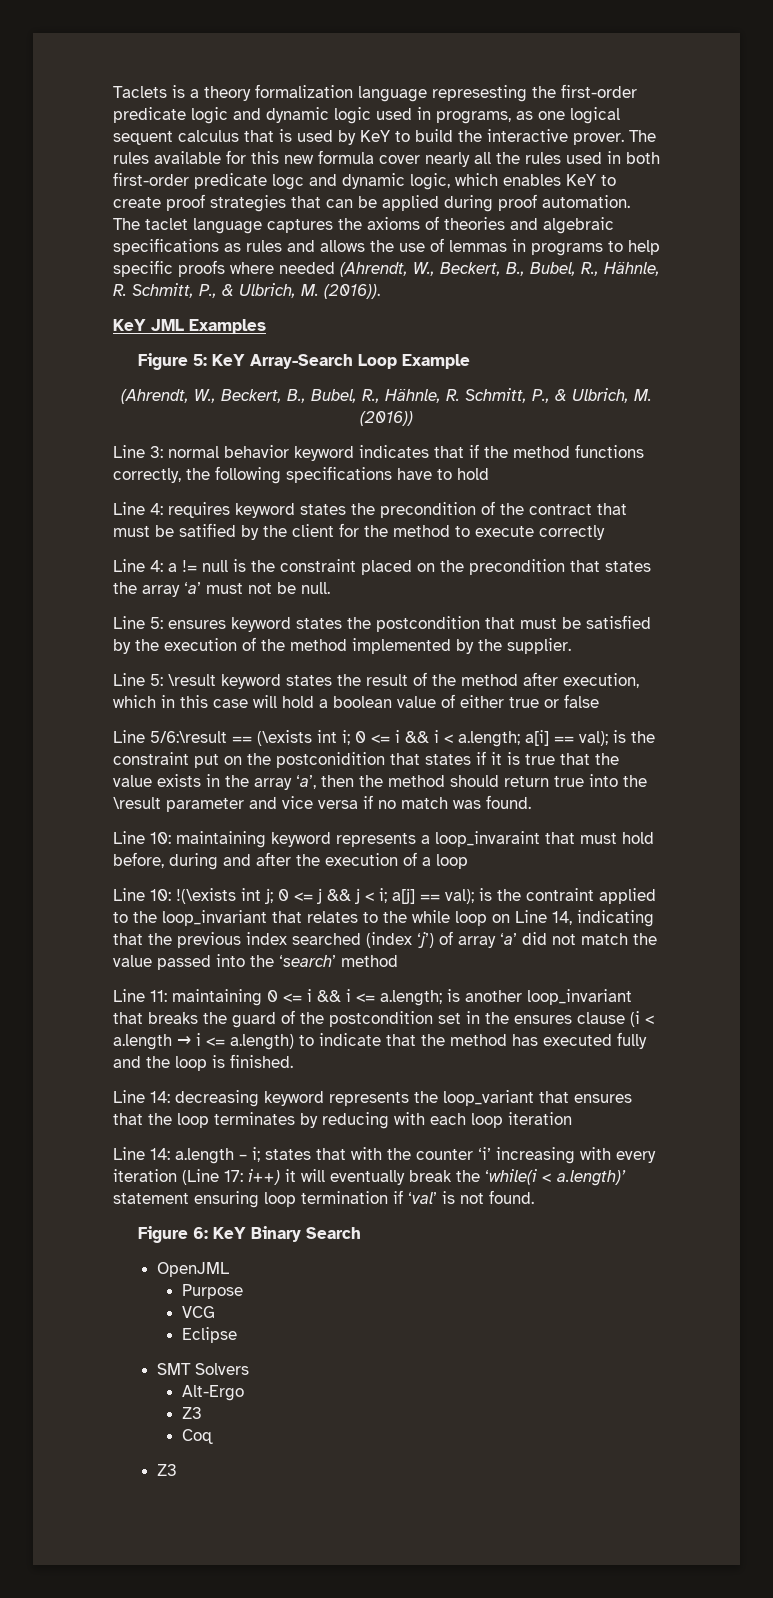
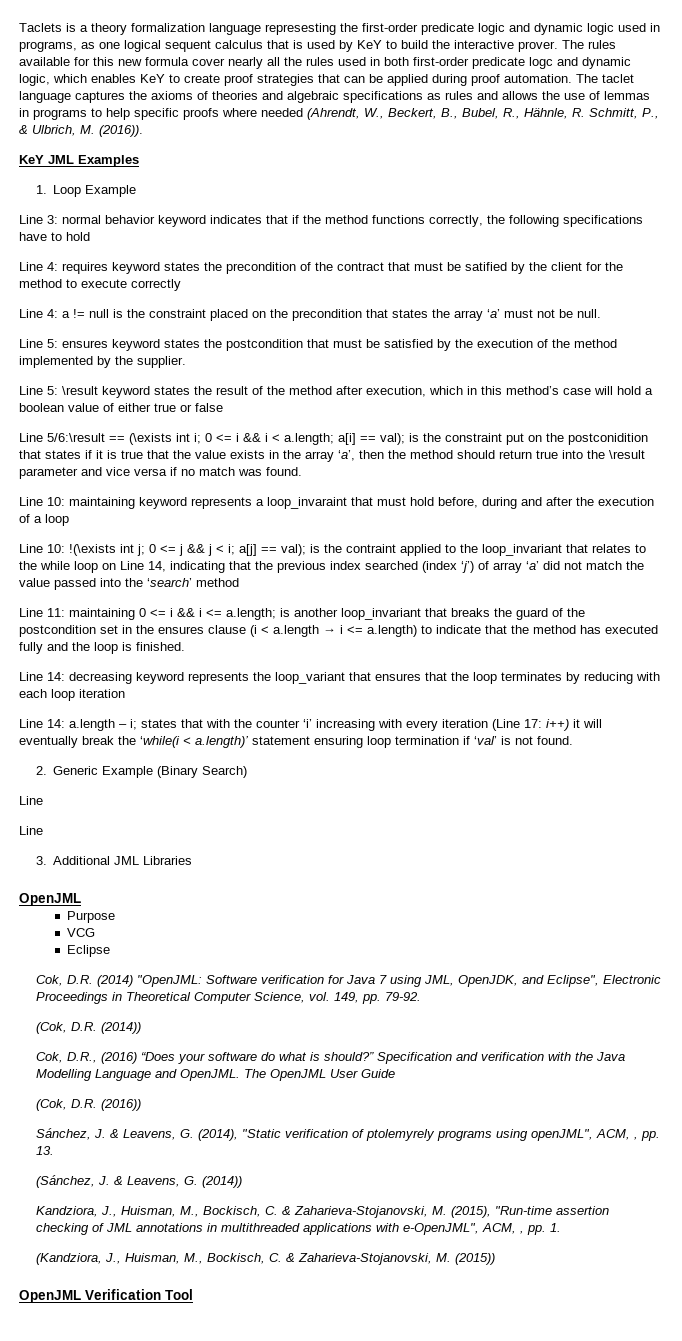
[138,353,471,370] [121,388,652,404] [360,411,413,426] Figure 5: KeY Array-Search Loop Example // (Ahrendt, W., Beckert, B., Bubel, R., Hähnle, R. Schmitt, P., & Ulbrich, M. (2016)) -> [35,185,137,197] 1. Loop Example
(208, 701) none -> [506,386,559,395] method’s
[138,1226,362,1243] [156,1262,229,1277] [181,1284,243,1299] [181,1306,215,1318] [181,1327,237,1343] [156,1363,249,1375] [181,1385,244,1401] [181,1407,202,1419] [181,1429,213,1444] [156,1464,177,1476] Figure 6: KeY Binary Search // OpenJML // Purpose // VCG // Eclipse // SMT Solvers // Alt-Ergo // Z3 // Coq // Z3 -> [35,766,248,778] [19,796,43,805] [19,826,43,835] [35,856,193,865] [19,893,81,906] [67,911,116,923] [67,928,96,937] [67,945,111,957] [35,975,661,987] [35,992,421,1004] [35,1022,141,1034] [35,1052,625,1064] [35,1069,395,1081] [35,1099,141,1111] [35,1128,660,1141] [35,1146,54,1155] [35,1175,242,1188] [35,1206,609,1218] [35,1223,561,1235] [35,1253,495,1265] [19,1289,193,1303] 2. Generic Example (Binary Search) // Line // Line // 3. Additional JML Libraries // OpenJML // Purpose // VCG // Eclipse // Cok, D.R. (2014) "OpenJML: Software verification for Java 7 using JML, OpenJDK, and Eclipse", Electronic Proceedings in Theoretical Computer Science, vol. 149, pp. 79-92. // (Cok, D.R. (2014)) // Cok, D.R., (2016) “Does your software do what is should?” Specification and verification with the Java Modelling Language and OpenJML. The OpenJML User Guide // (Cok, D.R. (2016)) // Sánchez, J. & Leavens, G. (2014), "Static verification of ptolemyrely programs using openJML", ACM, , pp. 13. // (Sánchez, J. & Leavens, G. (2014)) // Kandziora, J., Huisman, M., Bockisch, C. & Zaharieva-Stojanovski, M. (2015), "Run-time assertion checking of JML annotations in multithreaded applications with e-OpenJML", ACM, , pp. 1. // (Kandziora, J., Huisman, M., Bockisch, C. & Zaharieva-Stojanovski, M. (2015)) // OpenJML Verification Tool

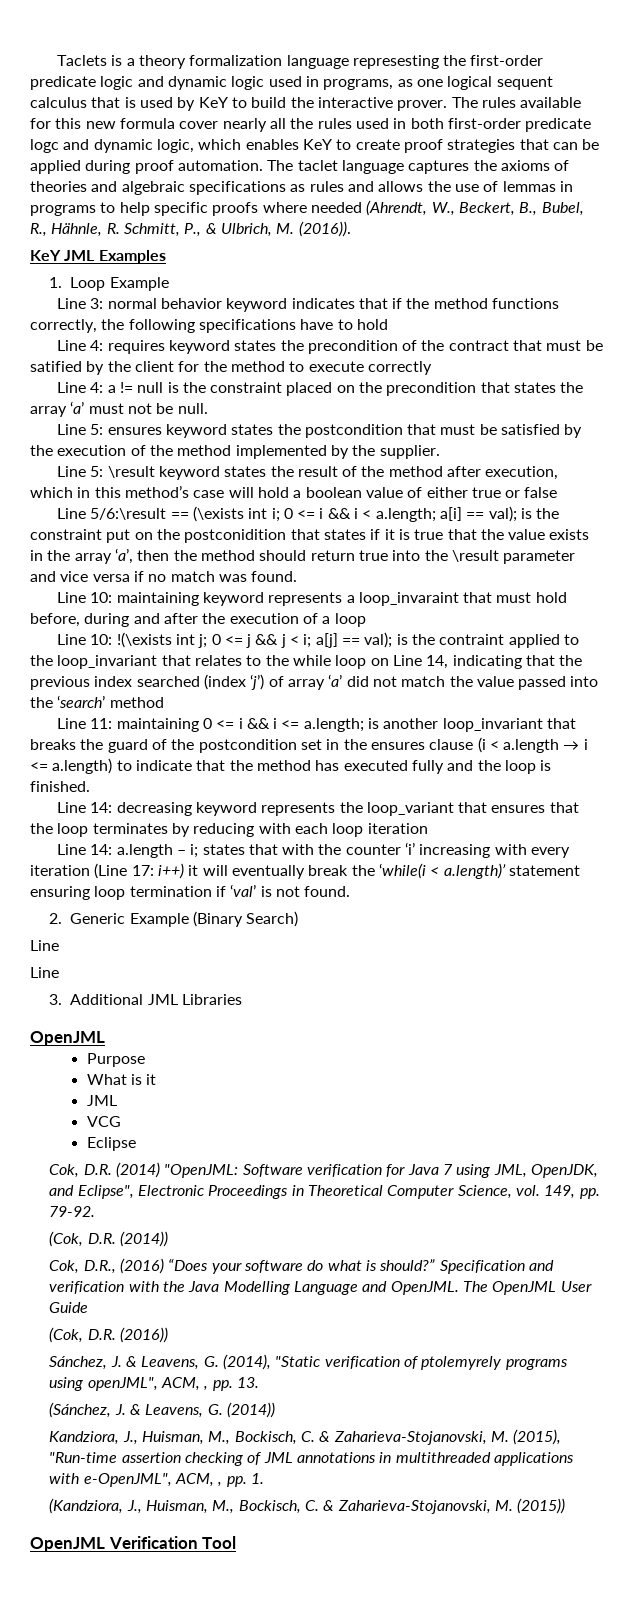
(116, 917) none -> [86,1074,157,1085] [86,1095,117,1106] // What is it // JML

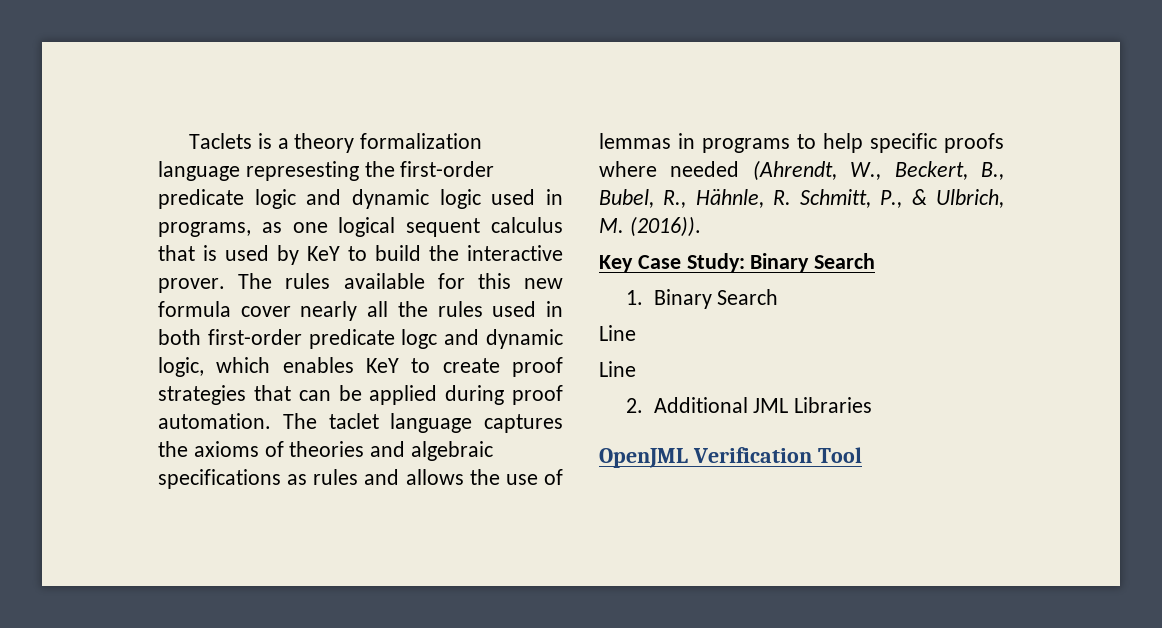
[30,250,166,264] [49,277,169,291] [56,298,560,312] [30,319,388,333] [56,340,603,354] [30,361,432,375] [56,382,584,396] [30,401,208,417] [56,424,583,438] [30,445,440,459] [56,466,559,480] [30,485,558,498] [56,506,560,522] [30,529,590,543] [30,548,576,564] [30,571,298,582] [56,592,567,606] [30,613,366,627] [56,632,579,648] [30,655,583,669] [30,674,599,690] [30,695,164,708] [56,718,577,732] [30,737,588,753] [30,758,552,774] [30,781,90,792] [56,802,579,816] [30,823,428,837] [56,842,571,858] [30,863,580,879] [30,884,351,900] [49,911,299,927] KeY JML Examples // 1. Loop Example // Line 3: normal behavior keyword indicates that if the method functions correctly, the following specifications have to hold // Line 4: requires keyword states the precondition of the contract that must be satified by the client for the method to execute correctly // Line 4: a != null is the constraint placed on the precondition that states the array ‘a’ must not be null. // Line 5: ensures keyword states the postcondition that must be satisfied by the execution of the method implemented by the supplier. // Line 5: \result keyword states the result of the method after execution, which in this method’s case will hold a boolean value of either true or false // Line 5/6:\result == (\exists int i; 0 <= i && i < a.length; a[i] == val); is the constraint put on the postconidition that states if it is true that the value exists in the array ‘a’, then the method should return true into the \result parameter and vice versa if no match was found. // Line 10: maintaining keyword represents a loop_invaraint that must hold before, during and after the execution of a loop // Line 10: !(\exists int j; 0 <= j && j < i; a[j] == val); is the contraint applied to the loop_invariant that relates to the while loop on Line 14, indicating that the previous index searched (index ‘j’) of array ‘a’ did not match the value passed into the ‘search’ method // Line 11: maintaining 0 <= i && i <= a.length; is another loop_invariant that breaks the guard of the postcondition set in the ensures clause (i < a.length → i <= a.length) to indicate that the method has executed fully and the loop is finished. // Line 14: decreasing keyword represents the loop_variant that ensures that the loop terminates by reducing with each loop iteration // Line 14: a.length – i; states that with the counter ‘i’ increasing with every iteration (Line 17: i++) it will eventually break the ‘while(i < a.length)’ statement ensuring loop termination if ‘val’ is not found. // 2. Generic Example (Binary Search) -> [599,253,876,272] [625,289,779,309] Key Case Study: Binary Search // 1. Binary Search
[49,994,63,1005] 3. -> [625,398,643,413] 2.
[86,1053,145,1067] [86,1074,157,1085] [86,1095,117,1106] [86,1116,121,1127] [86,1137,136,1151] [49,1162,599,1178] [49,1185,600,1199] [49,1206,96,1217] [49,1231,169,1247] [49,1258,555,1274] [49,1281,592,1295] [49,1302,89,1313] [49,1327,169,1343] [49,1354,568,1370] [49,1377,260,1391] [49,1402,276,1418] [49,1429,562,1445] [49,1452,575,1466] [49,1473,265,1487] [49,1498,566,1514] [30,1537,105,1552] // Purpose // What is it // JML // VCG // Eclipse // Cok, D.R. (2014) "OpenJML: Software verification for Java 7 using JML, OpenJDK, and Eclipse", Electronic Proceedings in Theoretical Computer Science, vol. 149, pp. 79-92. // (Cok, D.R. (2014)) // Cok, D.R., (2016) “Does your software do what is should?” Specification and verification with the Java Modelling Language and OpenJML. The OpenJML User Guide // (Cok, D.R. (2016)) // Sánchez, J. & Leavens, G. (2014), "Static verification of ptolemyrely programs using openJML", ACM, , pp. 13. // (Sánchez, J. & Leavens, G. (2014)) // Kandziora, J., Huisman, M., Bockisch, C. & Zaharieva-Stojanovski, M. (2015), "Run-time assertion checking of JML annotations in multithreaded applications with e-OpenJML", ACM, , pp. 1. // (Kandziora, J., Huisman, M., Bockisch, C. & Zaharieva-Stojanovski, M. (2015)) // OpenJML -> (688, 458) none

